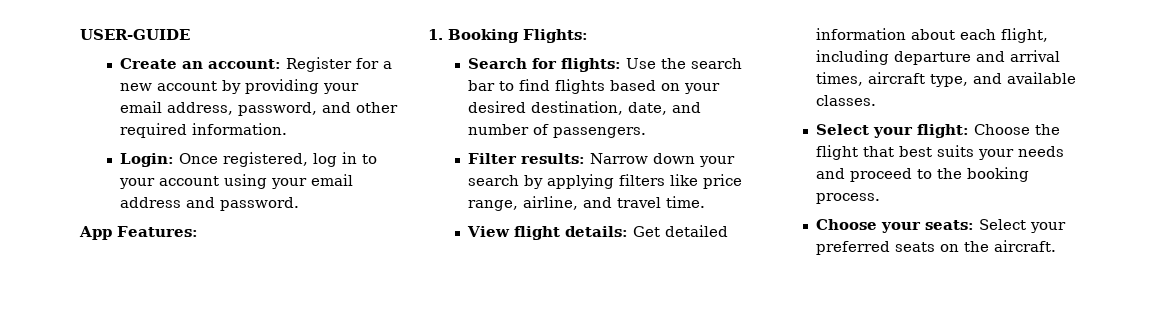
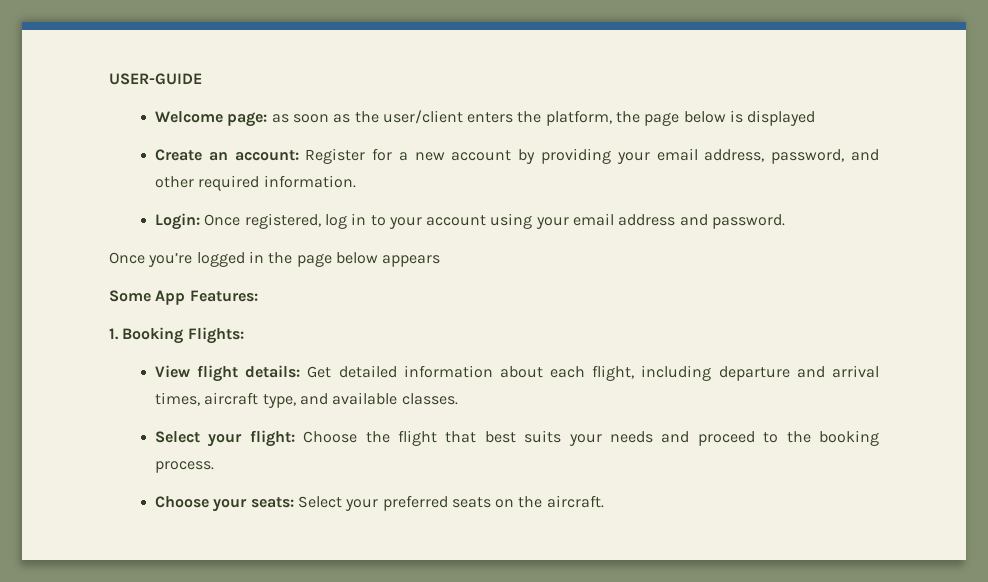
(190, 34) none -> [154,110,816,127] // Welcome page: as soon as the user/client enters the platform, the page below is displayed
(300, 204) none -> [109,251,441,267] [109,290,151,302] Once you’re logged in the page below appears // Some
[468,58,743,72] [468,79,721,94] [468,101,702,115] [468,124,647,138] [468,153,736,167] [468,174,743,189] [468,196,706,211] // Search for flights: Use the search bar to find flights based on your desired destination, date, and number of passengers. // Filter results: Narrow down your search by applying filters like price range, airline, and travel time. -> (244, 335) none

